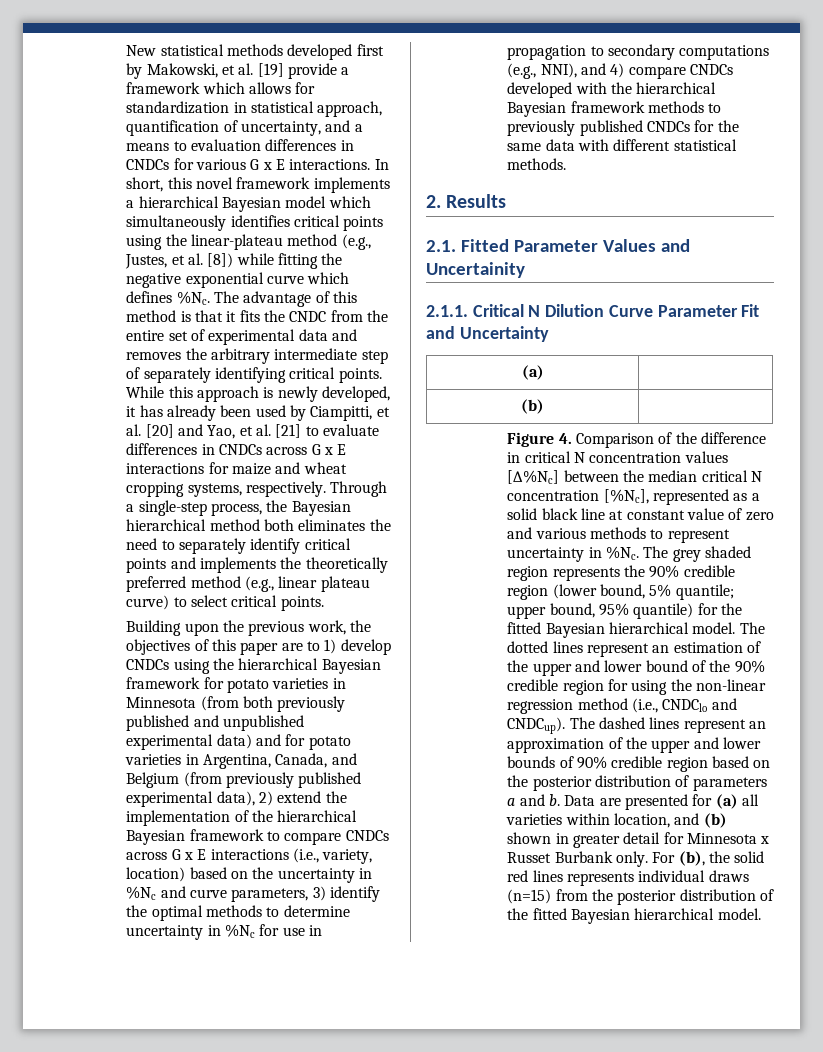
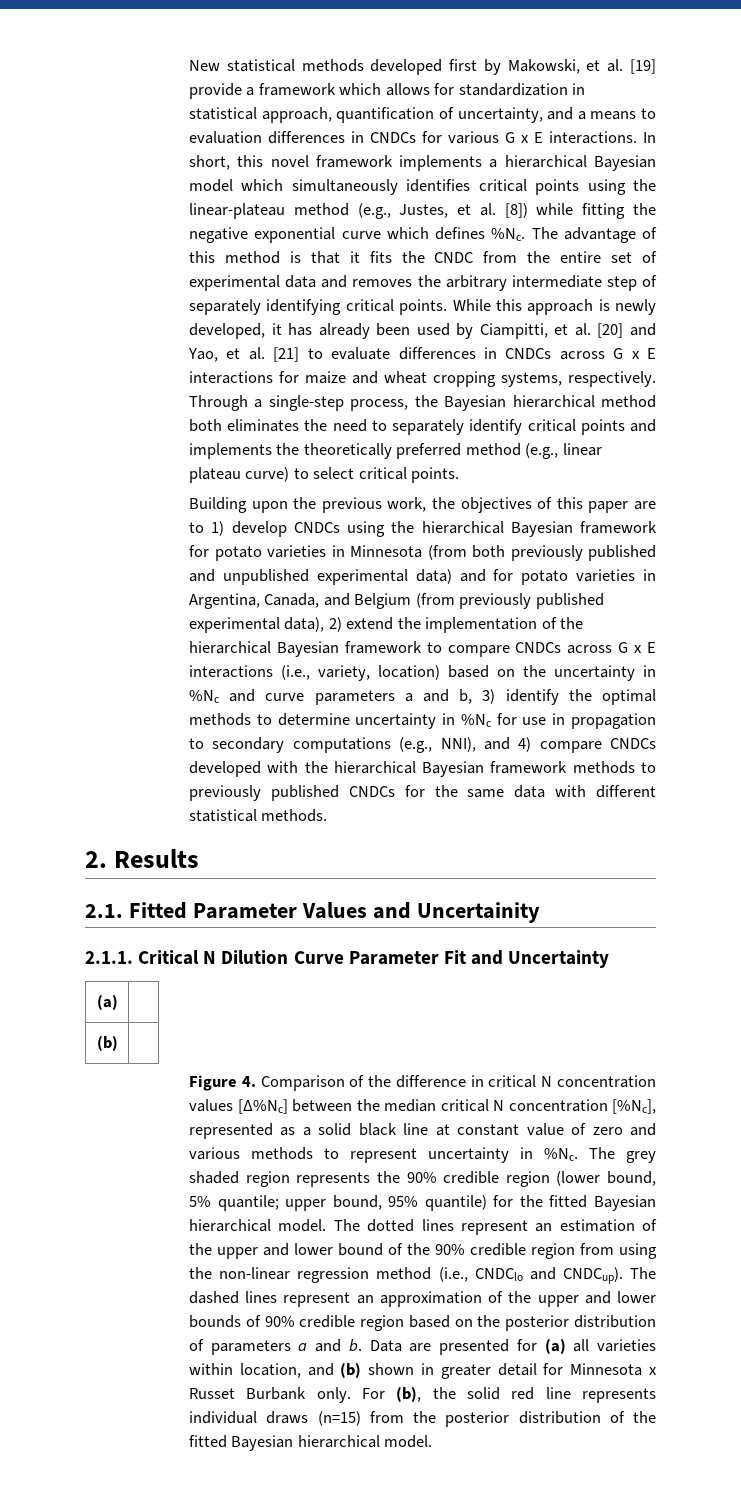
[231,888,309,902] parameters, -> [314,689,473,705] parameters a and b,
[607,679,628,691] for -> [580,1243,615,1255] from
[532,870,563,882] lines -> [545,1387,571,1399] line

